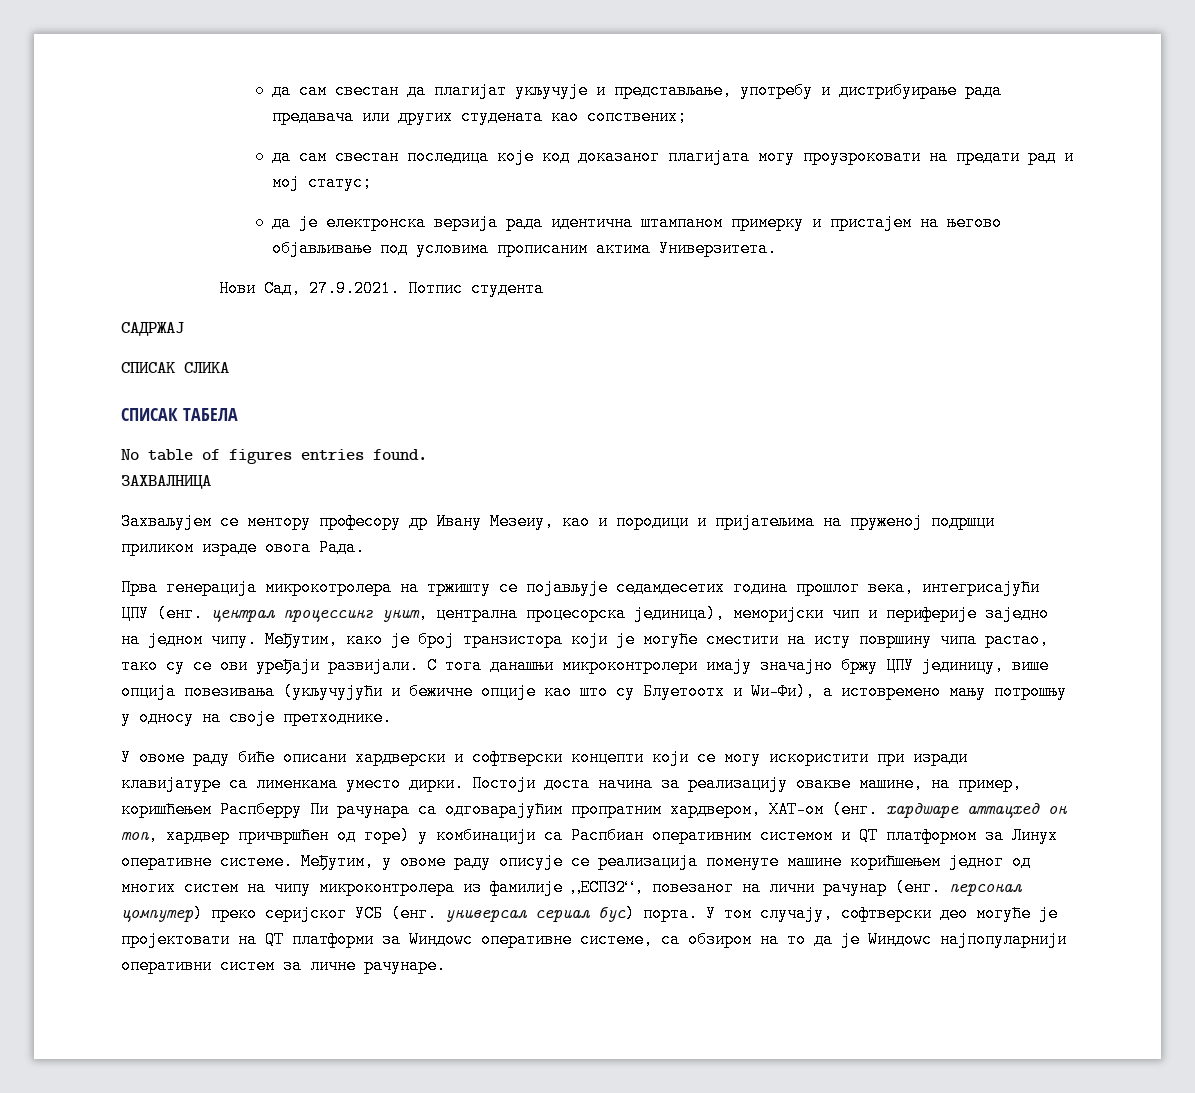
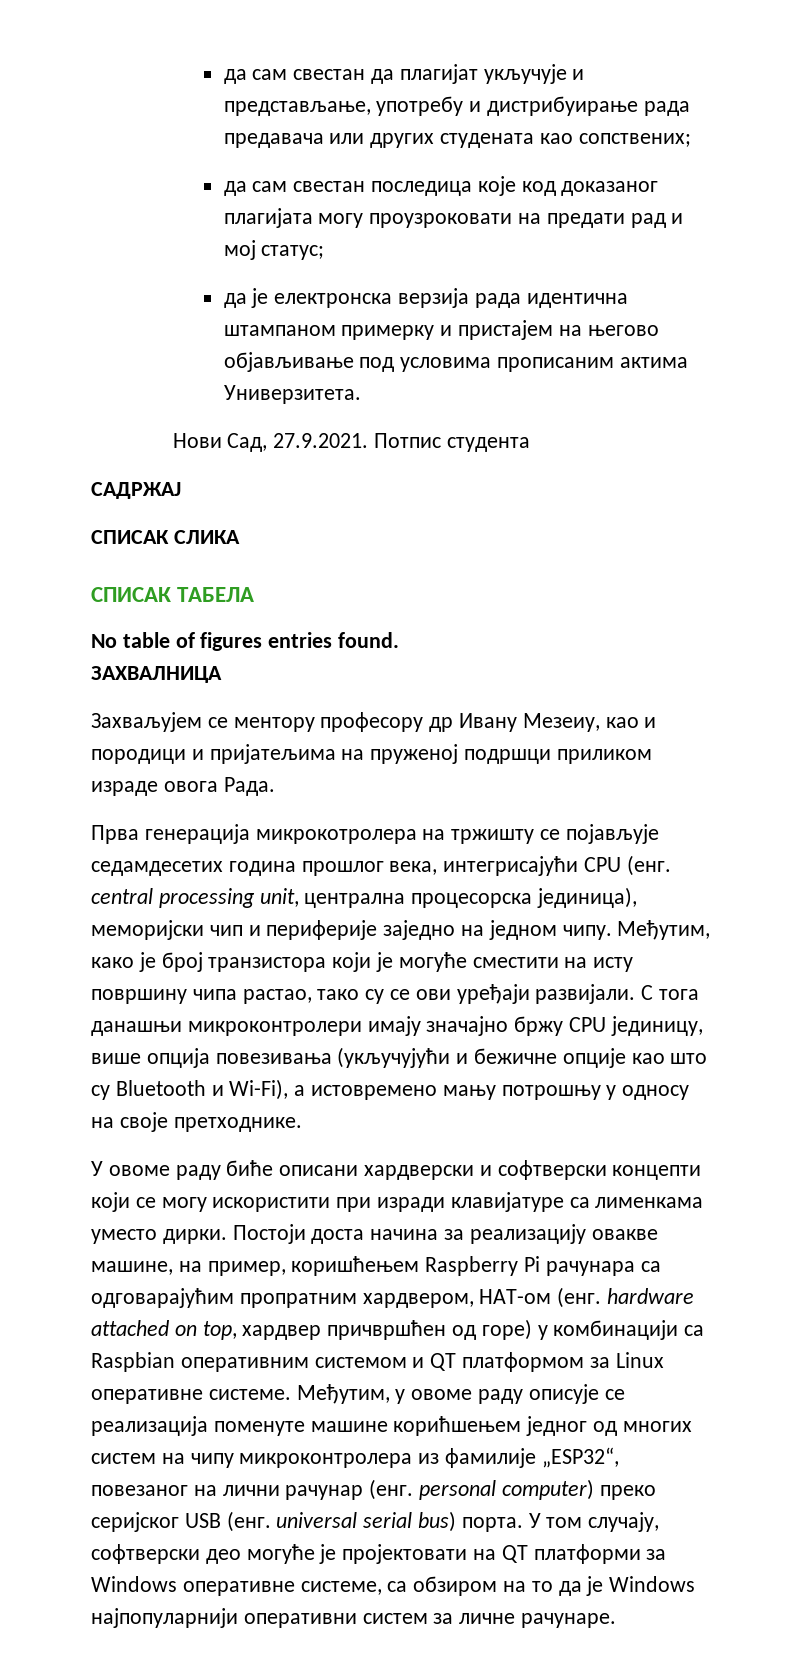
[121,605,428,622] ЦПУ (енг. централ процессинг унит, -> [584,855,671,876] [91,888,299,908] CPU (енг. central processing unit,
[886,658,913,674] ЦПУ -> [569,1017,607,1032] CPU
[643,683,815,700] Блуетоотх и Wи-Фи), -> [115,1079,289,1100] Bluetooth и Wi-Fi),
[220,801,328,818] Распберрy Пи -> [425,1256,541,1276] Raspberry Pi
[769,801,1067,818] [121,827,158,844] ХАТ-ом (енг. хардwаре аттацхед он топ, -> [479,1287,695,1308] [91,1320,237,1340] HAT-ом (енг. hardware attached on top,
[571,828,643,844] Распбиан -> [91,1352,175,1372] Raspbian
[1012,827,1058,844] Линуx -> [615,1352,664,1368] Linux
[571,879,644,896] „ЕСП32“, -> [541,1447,619,1468] „ESP32“,
[949,883,1022,896] [121,905,635,922] персонал цомпутер) преко серијског УСБ (енг. универсал сериал бус) -> [419,1479,656,1500] [91,1511,457,1532] personal computer) преко серијског USB (енг. universal serial bus)
[409,931,472,948] Wиндоwс -> [91,1576,177,1592] Windows
[868,931,931,948] Wиндоwс -> [609,1576,696,1592] Windows

